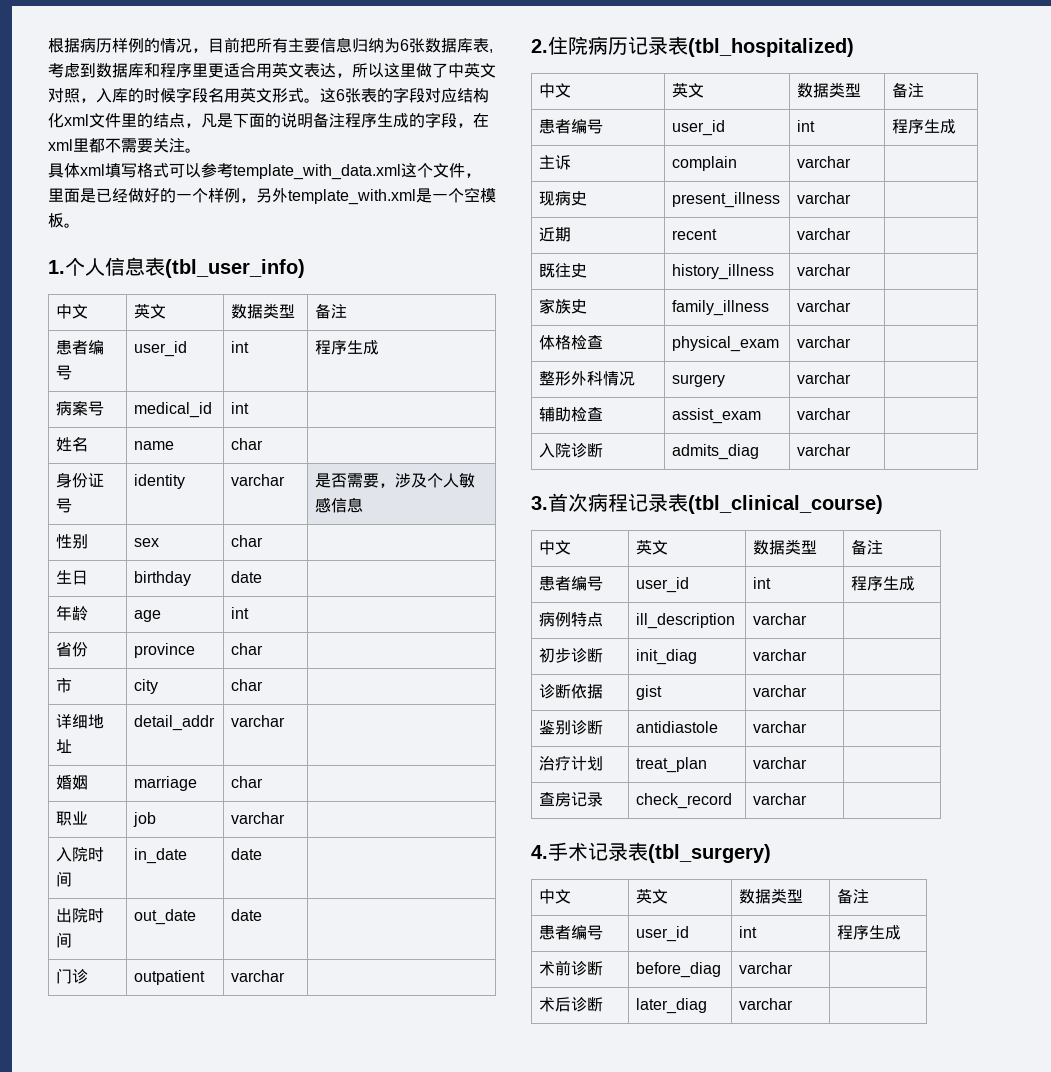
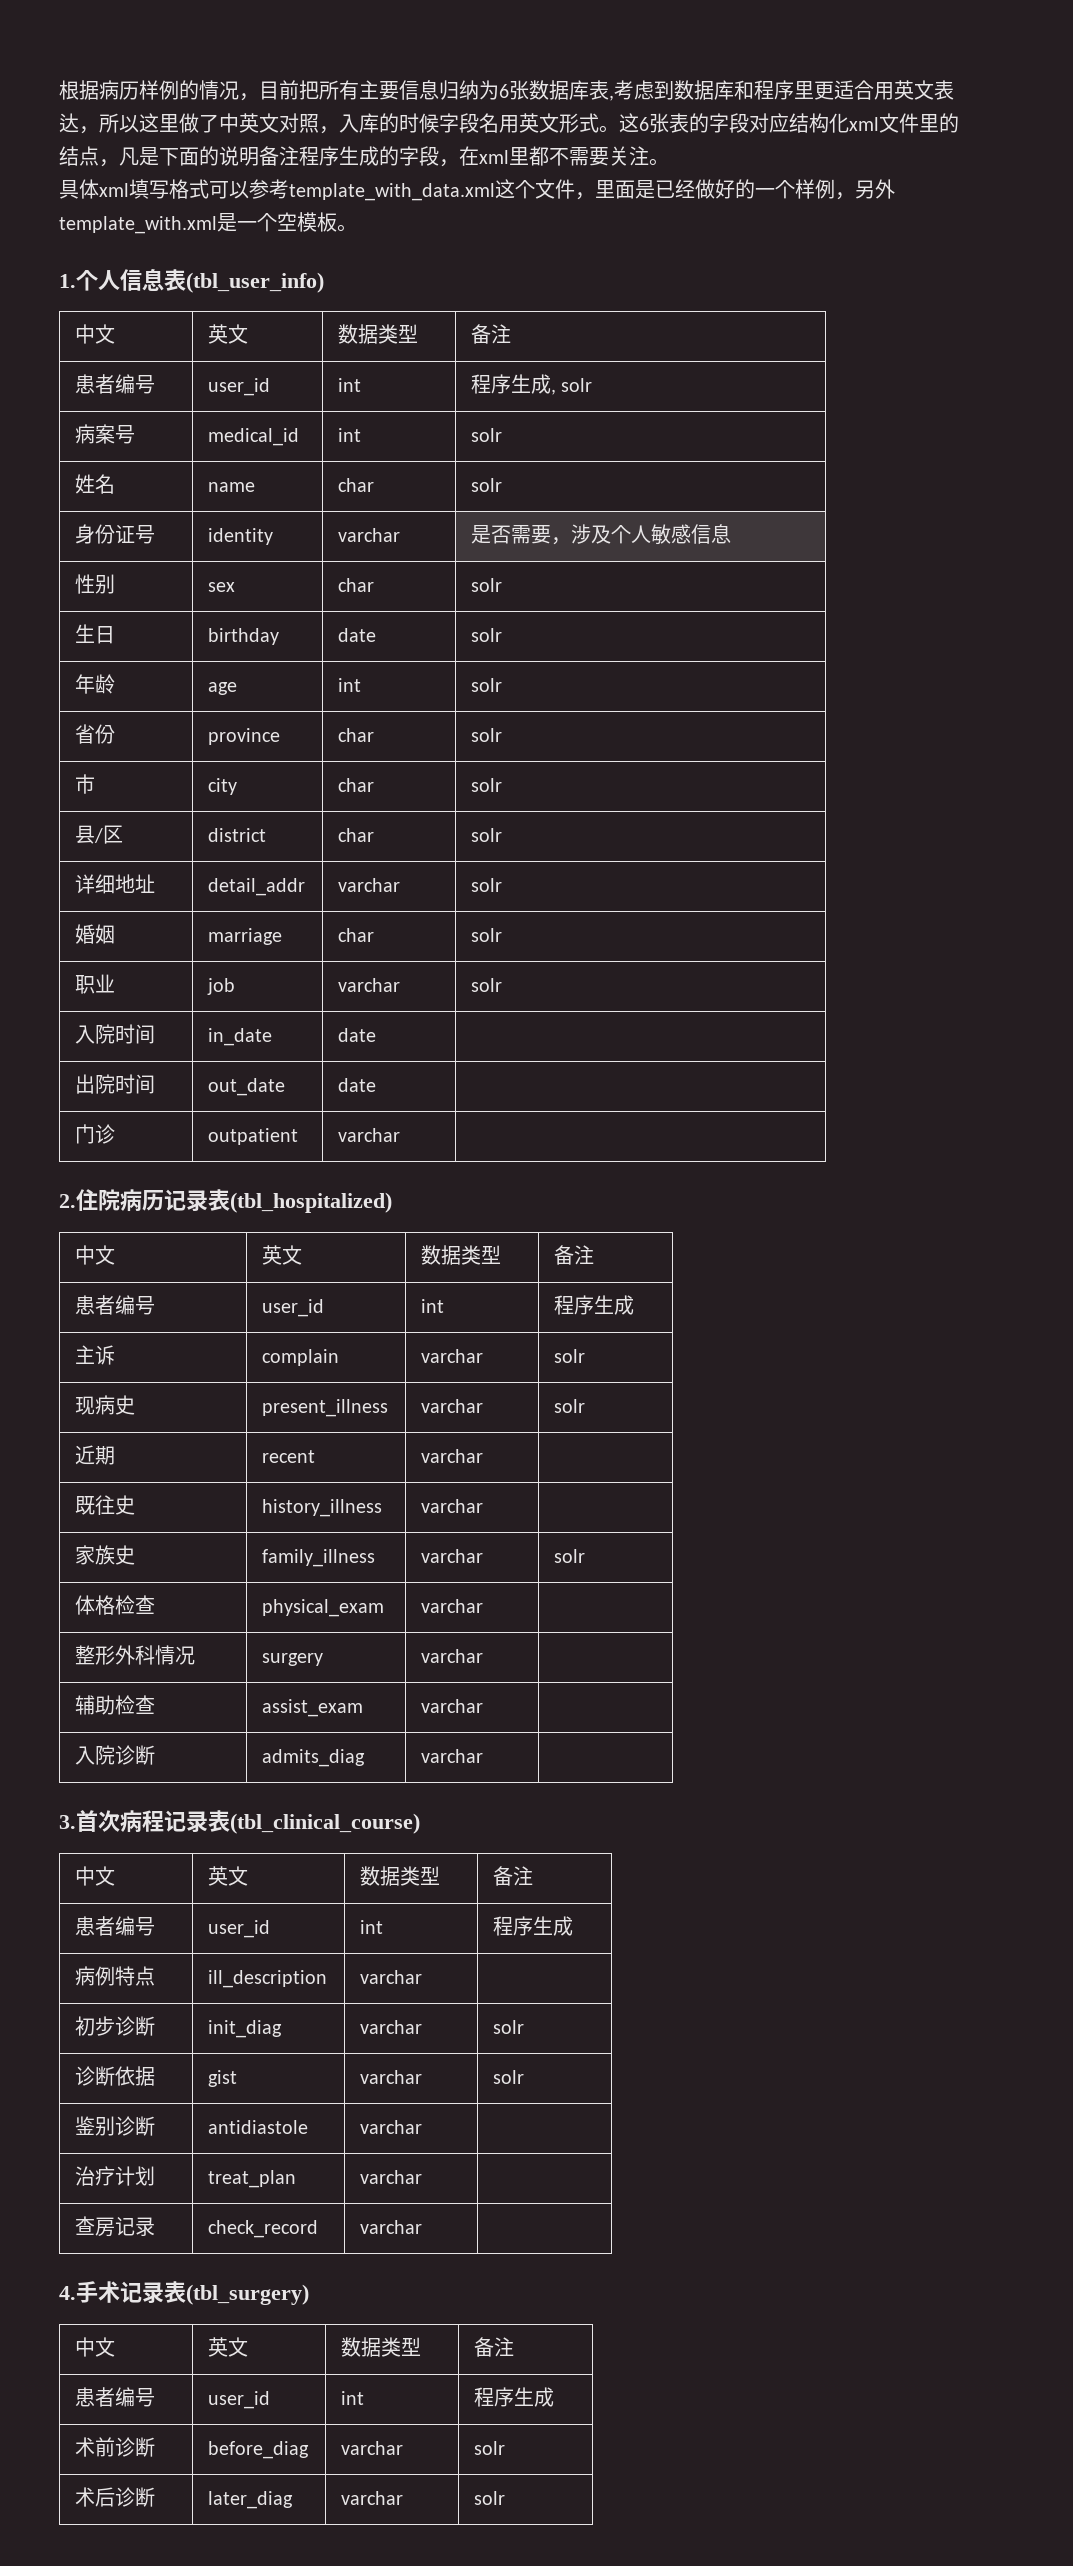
(380, 347) none -> [550,378,593,395] , solr
(250, 408) none -> [470,428,502,442] solr
(264, 444) none -> [470,478,502,492] solr
(264, 541) none -> [470,578,502,592] solr
(263, 577) none -> [470,628,502,642] solr
(250, 613) none -> [470,678,502,692] solr
(264, 649) none -> [470,728,502,742] solr
(264, 685) none -> [470,778,502,792] [74,825,123,844] [207,828,266,842] [337,828,374,842] [470,828,502,842] solr // 县/区 | district | char | solr
(286, 721) none -> [470,878,502,892] solr
(264, 782) none -> [470,928,502,942] solr
(286, 818) none -> [470,978,502,992] solr
(852, 162) none -> [553,1349,585,1363] solr
(852, 198) none -> [553,1399,585,1413] solr
(852, 306) none -> [553,1549,585,1563] solr
(808, 655) none -> [492,2020,524,2034] solr
(808, 691) none -> [492,2070,524,2084] solr
(794, 968) none -> [473,2441,505,2455] solr
(794, 1004) none -> [473,2491,505,2505] solr

